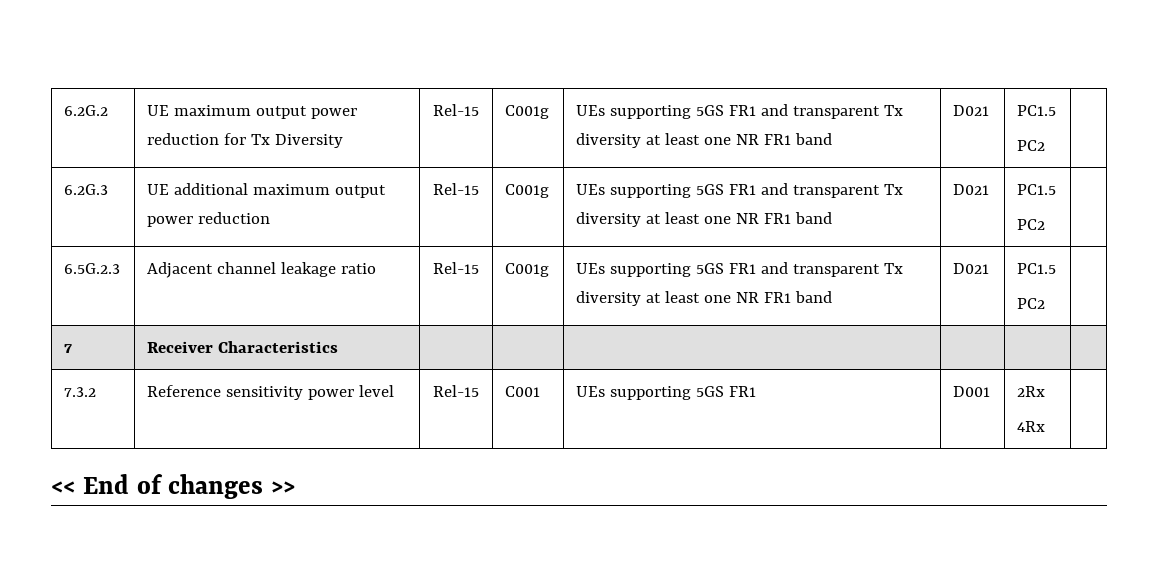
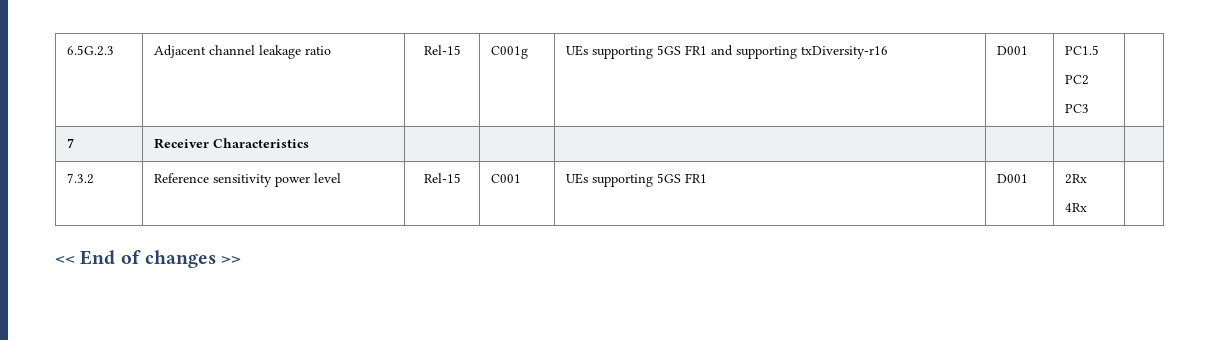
[64,105,109,116] [147,105,357,119] [147,133,343,148] [433,104,479,116] [505,105,550,119] [576,104,903,119] [576,133,832,148] [953,105,990,116] [1017,105,1057,116] [1017,140,1046,151] [64,184,109,195] [147,183,386,198] [147,212,270,227] [433,183,479,195] [505,184,550,198] [576,183,903,198] [576,212,832,227] [953,184,990,195] [1017,184,1057,195] [1017,219,1046,230] 6.2G.2 | UE maximum output power reduction for Tx Diversity | Rel-15 | C001g | UEs supporting 5GS FR1 and transparent Tx diversity at least one NR FR1 band | D021 | PC1.5 // PC2 | // 6.2G.3 | UE additional maximum output power reduction | Rel-15 | C001g | UEs supporting 5GS FR1 and transparent Tx diversity at least one NR FR1 band | D021 | PC1.5 // PC2 | // -> (66, 50) none
[792,263,903,277] [576,291,832,306] [953,263,990,274] [1017,263,1057,274] [1017,298,1046,309] transparent Tx diversity at least one NR FR1 band | D021 | PC1.5 // PC2 -> [735,46,888,59] [996,46,1028,55] [1064,45,1099,55] [1064,75,1089,85] [1064,104,1089,113] supporting txDiversity-r16 | D001 | PC1.5 // PC2 // PC3

